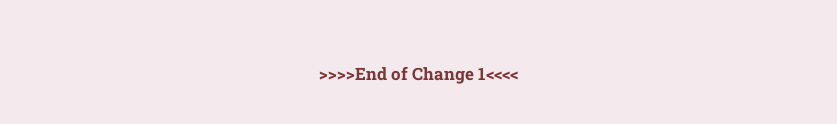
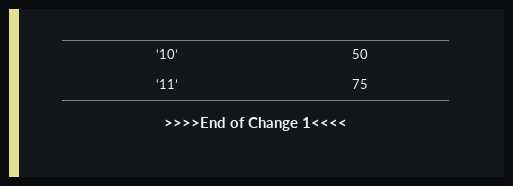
(318, 74) none -> [155,49,178,59] [351,49,368,59] [155,79,178,89] [351,79,368,89] ‘10’ | 50 // ‘11’ | 75 //

